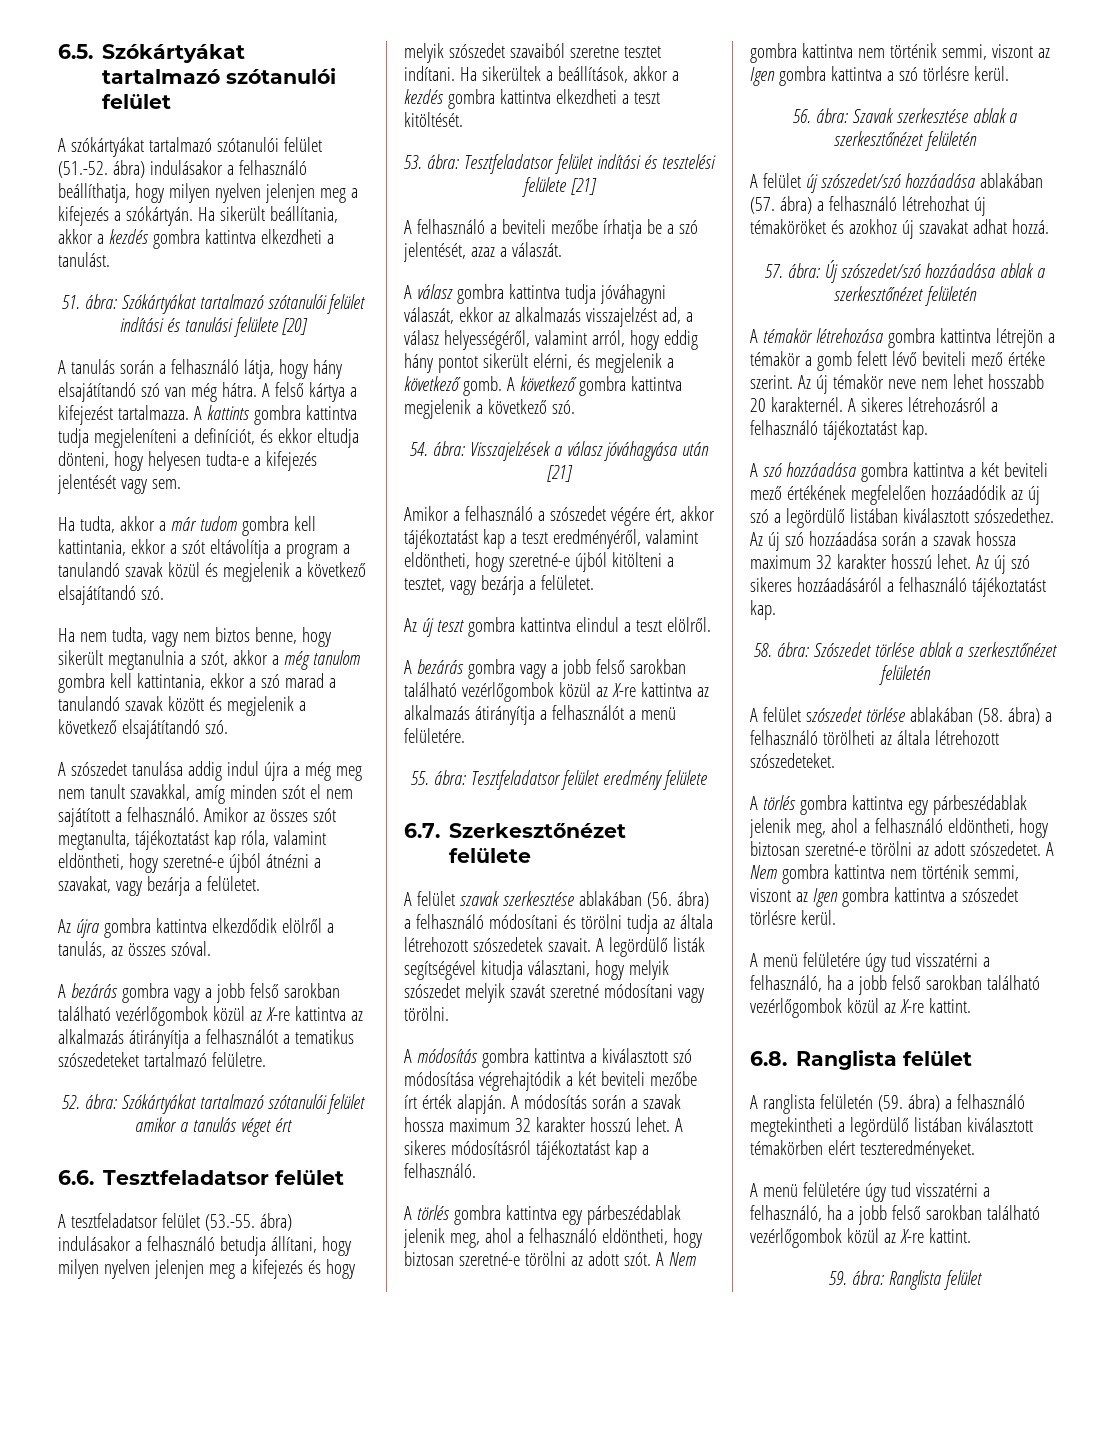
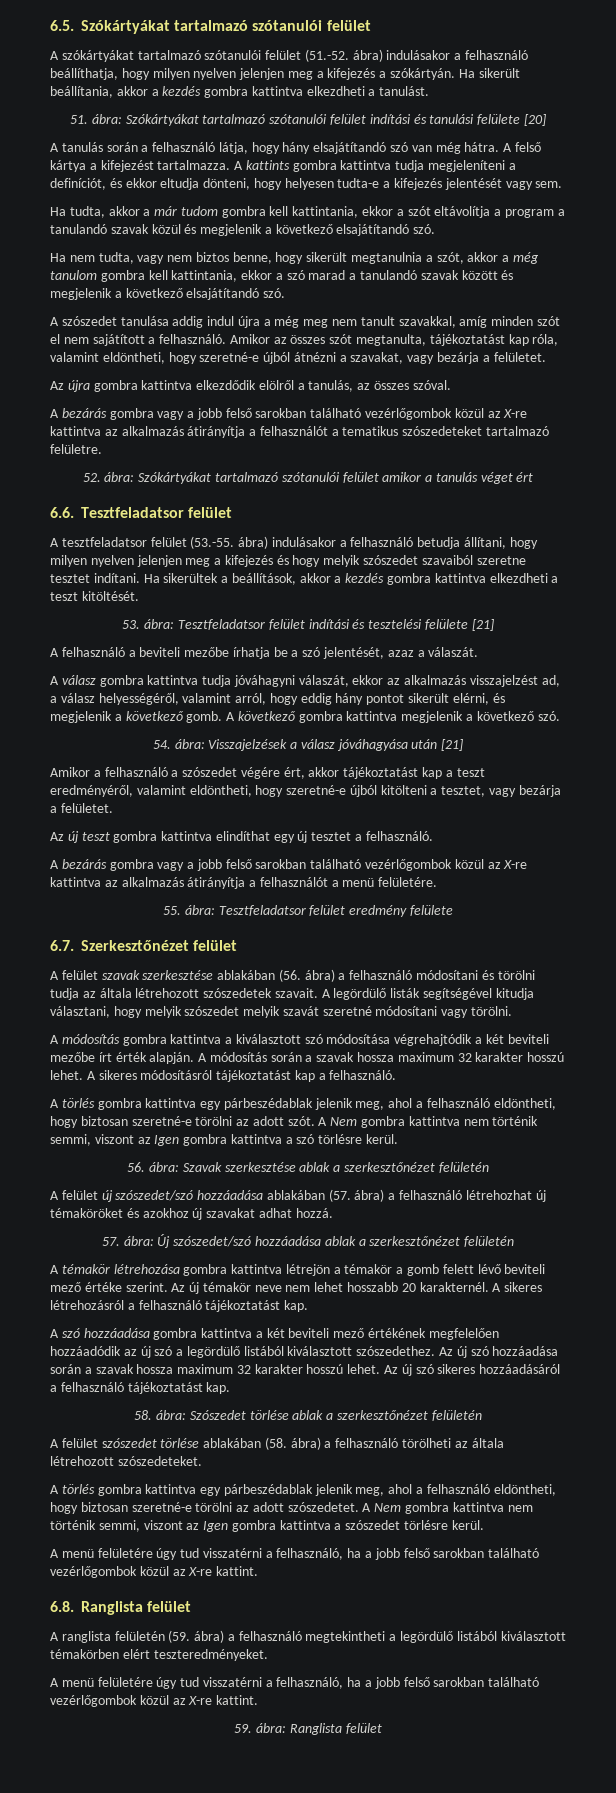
[575,617,711,632] elindul a teszt elölről. -> [215,831,433,843] elindíthat egy új tesztet a felhasználó.
[449,848,532,863] felülete -> [193,940,238,951] felület
[849,508,898,523] listában -> [243,1346,284,1356] listából
[913,1117,962,1132] listában -> [456,1631,497,1641] listából

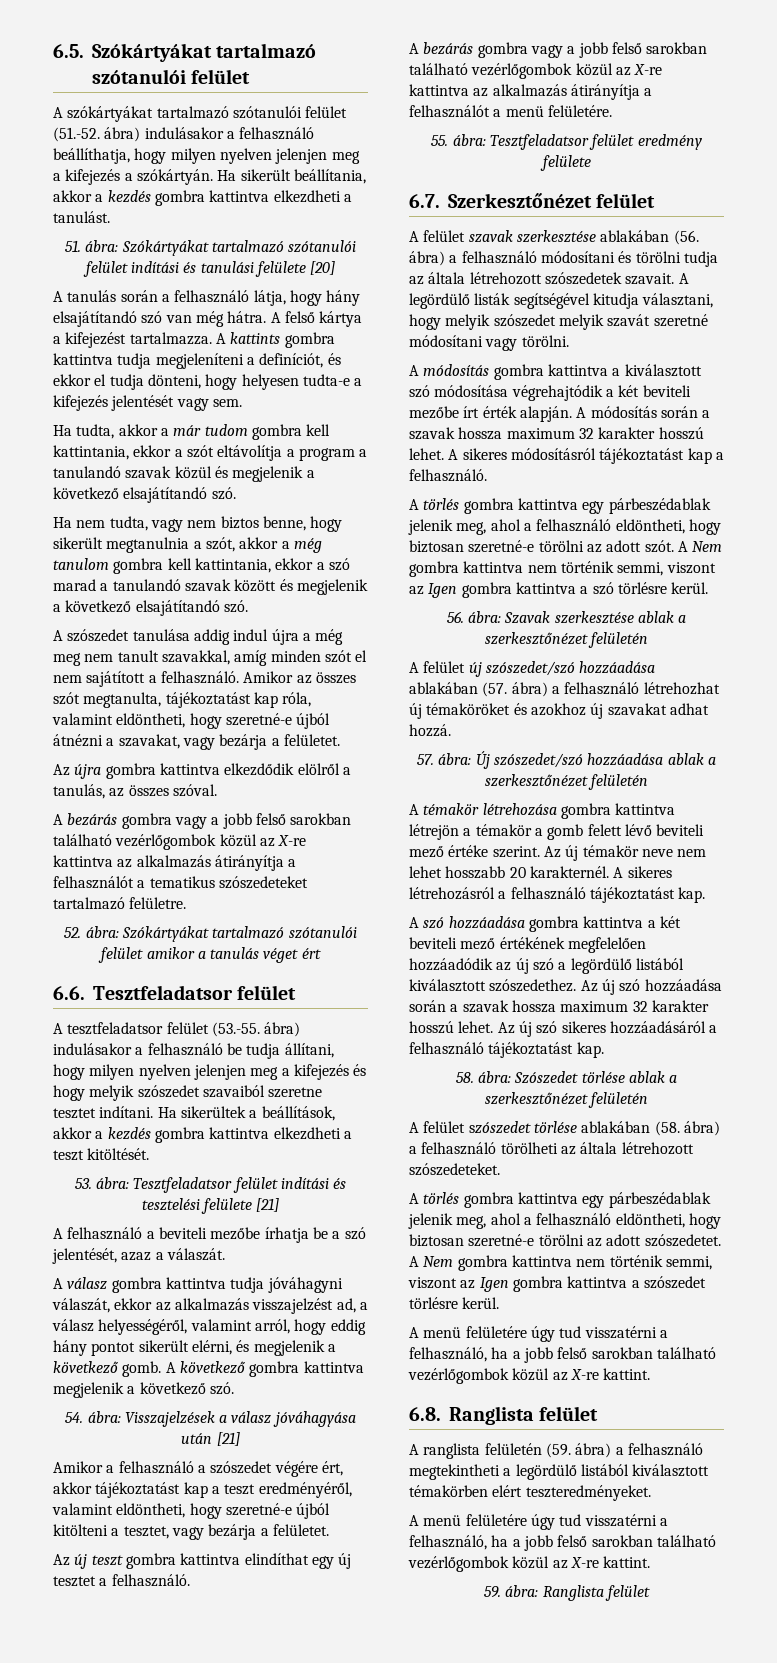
[160,178,200,190] eltudja -> [94,374,144,390] el tudja
[417,537,461,549] betudja -> [226,1043,281,1059] be tudja

